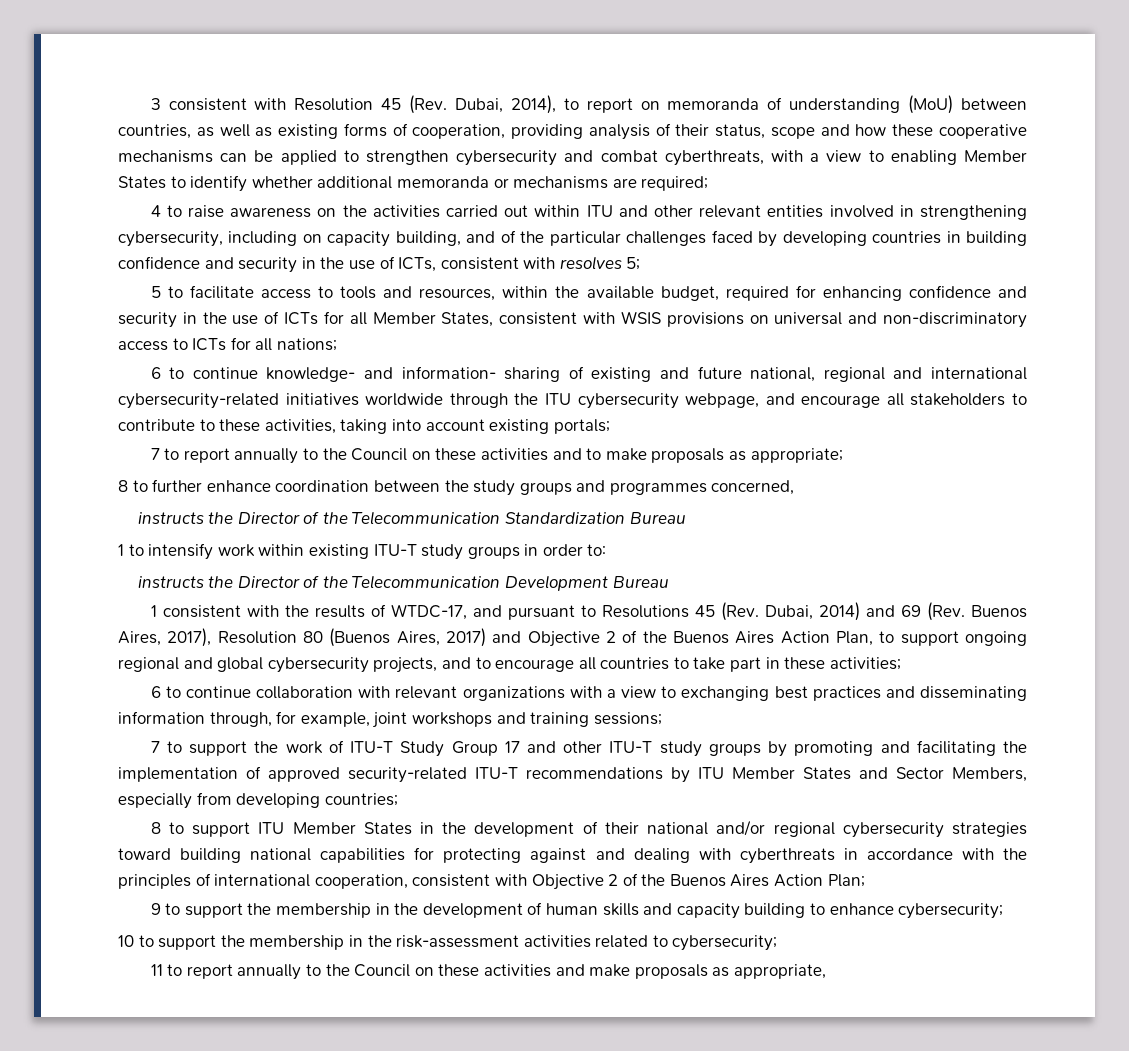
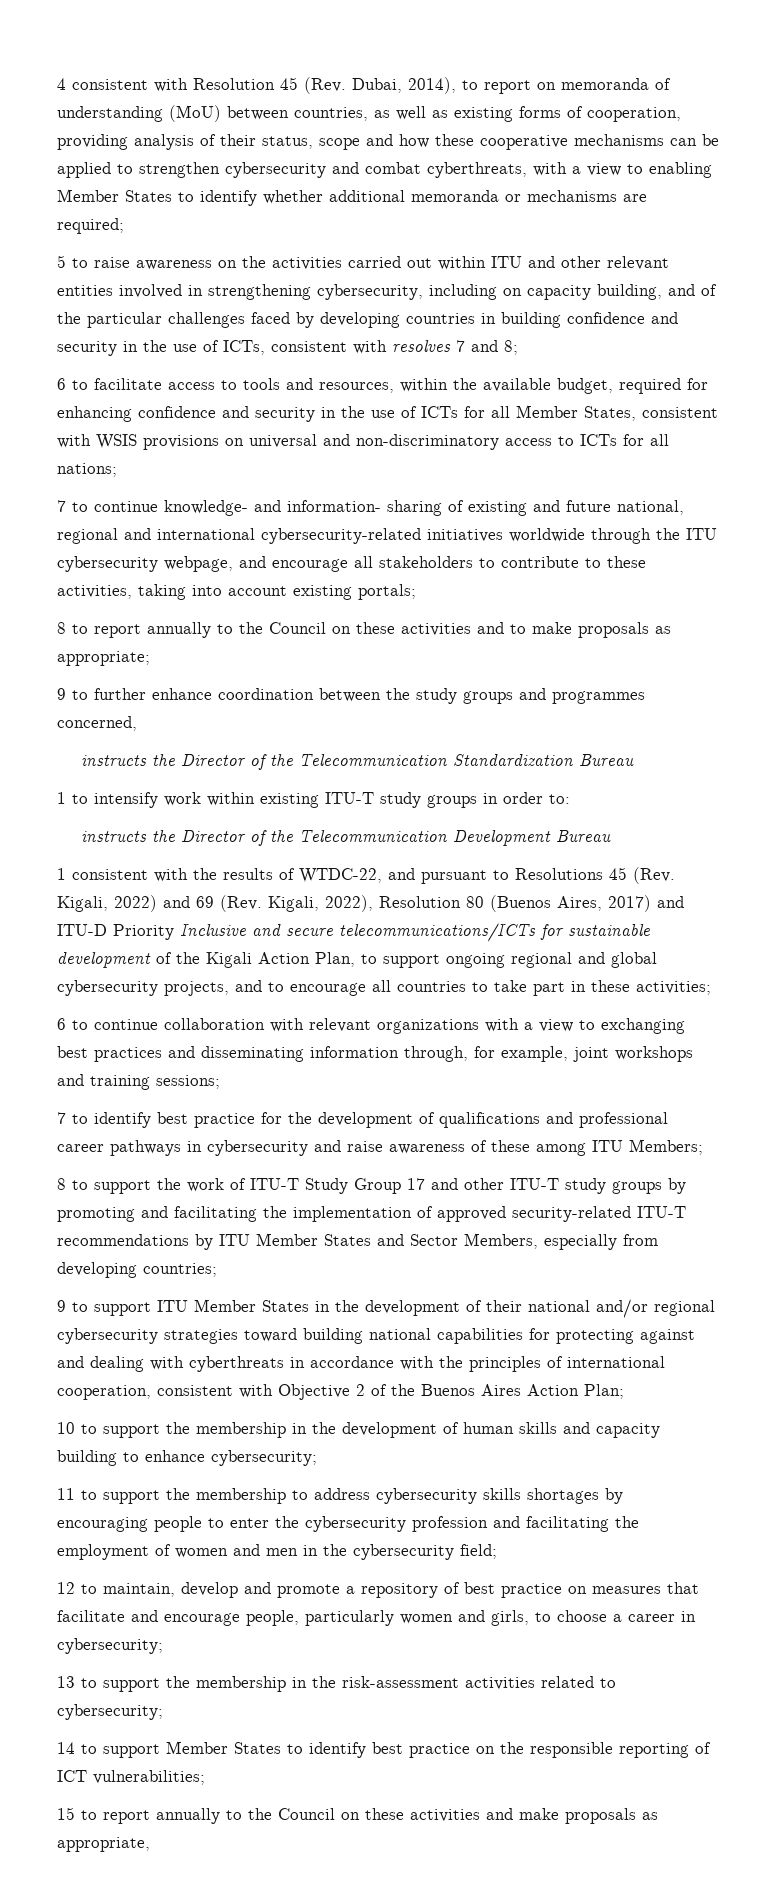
[150,98,161,110] 3 -> [57,78,66,90] 4
[150,205,161,217] 4 -> [57,255,66,268] 5
[626,257,641,270] [150,286,161,298] 5; // 5 -> [456,340,518,355] [57,378,66,390] 7 and 8; // 6
[150,367,161,379] 6 -> [57,500,66,512] 7
[150,448,160,460] 7 -> [57,622,66,634] 8
[118,480,128,492] 8 -> [57,688,66,700] 9
[390,604,467,620] WTDC-17, -> [299,868,382,883] WTDC-22,
[764,602,860,621] Dubai, 2014) -> [57,895,157,912] Kigali, 2022)
[970,605,1027,618] [118,628,212,647] Buenos Aires, 2017), -> [268,895,373,912] Kigali, 2022),
[527,630,775,647] Objective 2 of the Buenos Aires -> [57,923,650,942] [57,952,252,968] ITU-D Priority Inclusive and secure telecommunications/ICTs for sustainable development of the Kigali
(182, 747) none -> [94,1112,668,1128] [57,1139,703,1156] [57,1178,88,1190] identify best practice for the development of qualifications and professional career pathways in cybersecurity and raise awareness of these among ITU Members; // 8 to
[150,822,161,834] 8 -> [57,1300,66,1312] 9
[150,903,161,915] 9 -> [57,1422,75,1434] 10
[118,935,134,947] 10 -> [57,1488,623,1504] [57,1516,639,1532] [57,1544,497,1560] [57,1582,699,1598] [57,1610,696,1626] [57,1638,163,1654] [57,1676,75,1688] 11 to support the membership to address cybersecurity skills shortages by encouraging people to enter the cybersecurity profession and facilitating the employment of women and men in the cybersecurity field; // 12 to maintain, develop and promote a repository of best practice on measures that facilitate and encourage people, particularly women and girls, to choose a career in cybersecurity; // 13
[150,964,163,976] 11 -> [57,1741,711,1758] [57,1770,205,1785] [57,1807,75,1820] 14 to support Member States to identify best practice on the responsible reporting of ICT vulnerabilities; // 15

